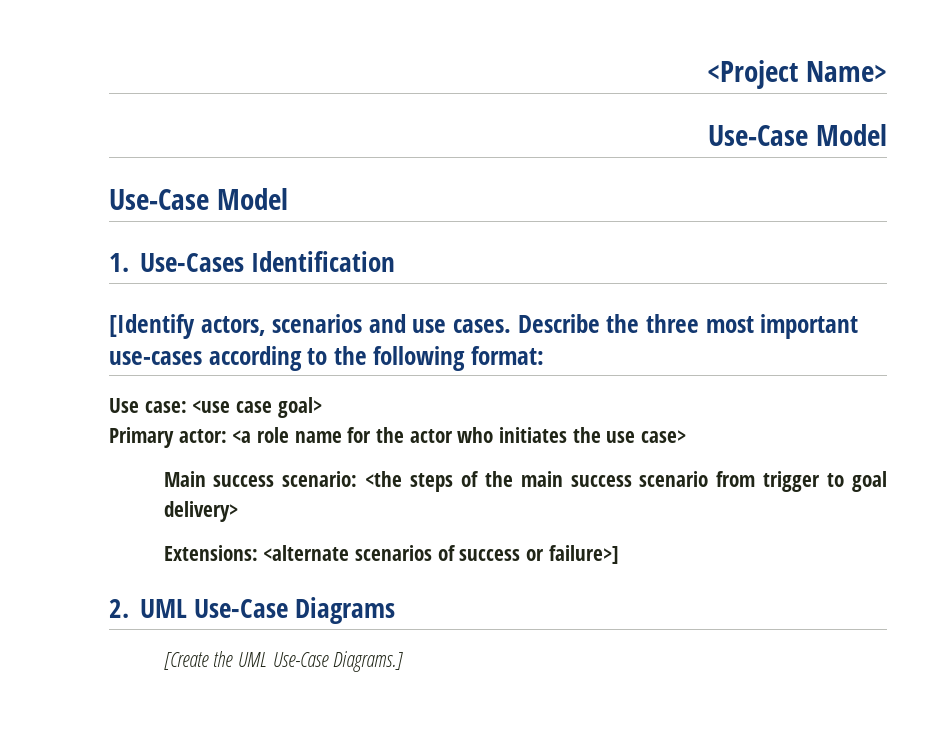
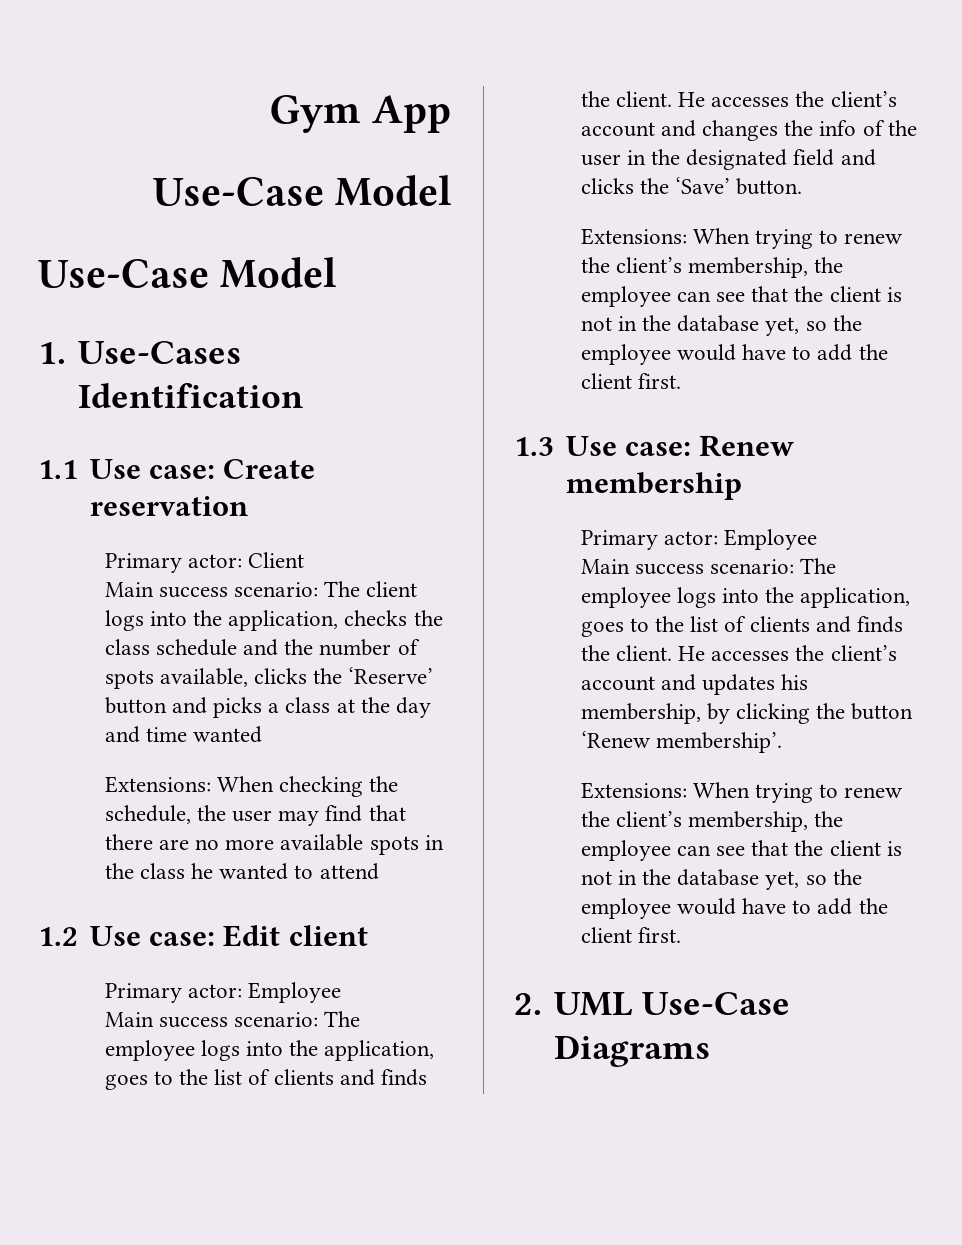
[707,60,888,89] <Project Name> -> [269,95,451,133] Gym App
[109,314,859,339] [109,346,545,371] [109,397,322,418] [109,427,687,448] [163,471,887,492] [163,501,238,522] [163,545,619,564] [Identify actors, scenarios and use cases. Describe the three most important use-cases according to the following format: // Use case: <use case goal> // Primary actor: <a role name for the actor who initiates the use case> // Main success scenario: <the steps of the main success scenario from trigger to goal delivery> // Extensions: <alternate scenarios of success or failure>] -> [38,459,316,479] [89,496,248,516] [104,552,304,573] [104,581,418,598] [104,610,443,631] [104,639,420,656] [104,667,434,689] [104,697,432,718] [104,726,262,743] [104,776,399,797] [104,805,406,826] [104,834,444,855] [104,863,379,880] [38,925,368,947] [104,982,341,1003] [104,1011,361,1028] [104,1040,435,1061] [104,1069,428,1090] [580,91,897,107] [580,120,917,141] [580,149,876,170] [580,177,803,195] [580,228,904,249] [580,257,844,278] [580,286,902,307] [580,315,862,336] [580,344,888,365] [580,373,681,389] [514,435,795,457] [565,472,742,500] [580,529,817,550] [580,558,837,575] [580,587,911,608] [580,616,904,637] [580,645,897,661] [580,674,809,695] [580,703,914,724] [580,731,782,753] [580,782,904,803] [580,811,844,832] [580,840,902,861] [580,869,862,890] [580,898,888,919] [580,927,681,943] 1.1 Use case: Create reservation // Primary actor: Client // Main success scenario: The client logs into the application, checks the class schedule and the number of spots available, clicks the ‘Reserve’ button and picks a class at the day and time wanted // Extensions: When checking the schedule, the user may find that there are no more available spots in the class he wanted to attend // 1.2 Use case: Edit client // Primary actor: Employee // Main success scenario: The employee logs into the application, goes to the list of clients and finds the client. He accesses the client’s account and changes the info of the user in the designated field and clicks the ‘Save’ button. // Extensions: When trying to renew the client’s membership, the employee can see that the client is not in the database yet, so the employee would have to add the client first. // 1.3 Use case: Renew membership // Primary actor: Employee // Main success scenario: The employee logs into the application, goes to the list of clients and finds the client. He accesses the client’s account and updates his membership, by clicking the button ‘Renew membership’. // Extensions: When trying to renew the client’s membership, the employee can see that the client is not in the database yet, so the employee would have to add the client first.
[163,651,404,672] // [Create the UML Use-Case Diagrams.] -> (710, 1051) none

